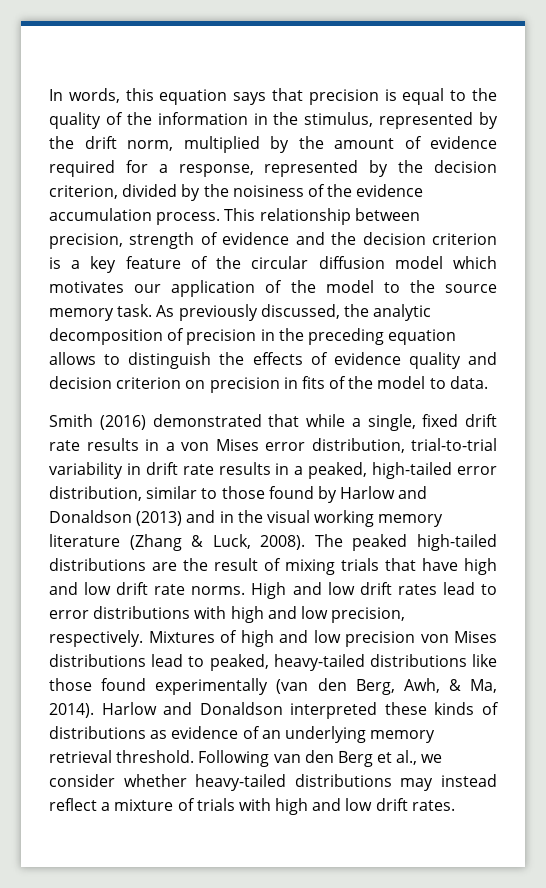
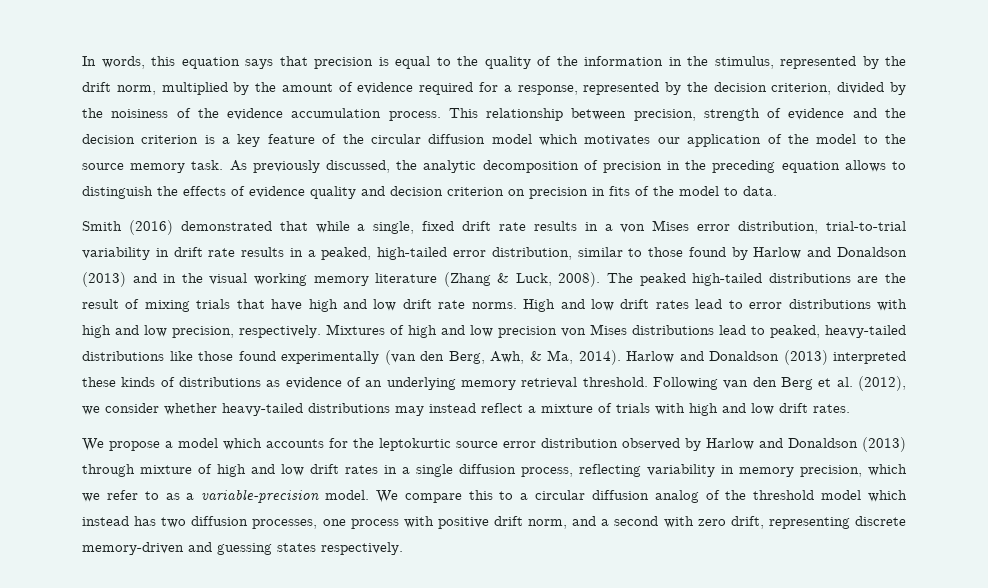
(283, 708) none -> [783,350,828,365] (2013)
[396,750,418,765] al., -> [836,376,907,391] al. (2012),
(455, 805) none -> [82,437,906,452] [82,464,907,477] [82,489,908,503] [82,516,906,529] [82,542,403,555] // We propose a model which accounts for the leptokurtic source error distribution observed by Harlow and Donaldson (2013) through mixture of high and low drift rates in a single diffusion process, reflecting variability in memory precision, which we refer to as a variable-precision model. We compare this to a circular diffusion analog of the threshold model which instead has two diffusion processes, one process with positive drift norm, and a second with zero drift, representing discrete memory-driven and guessing states respectively.

